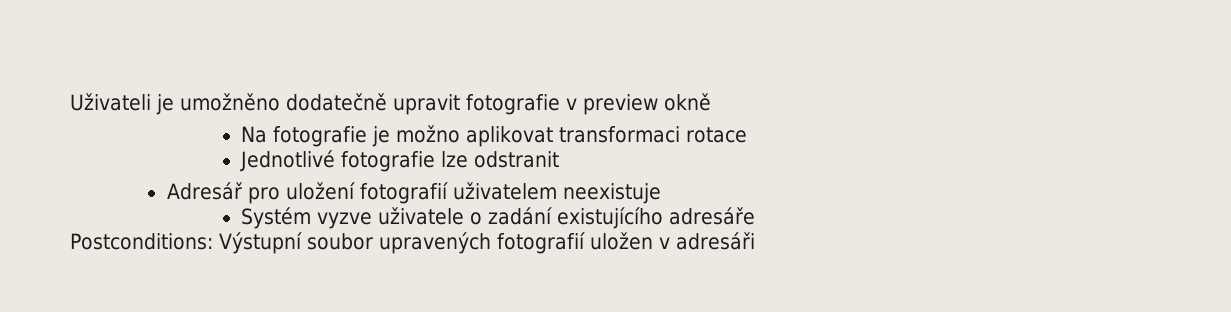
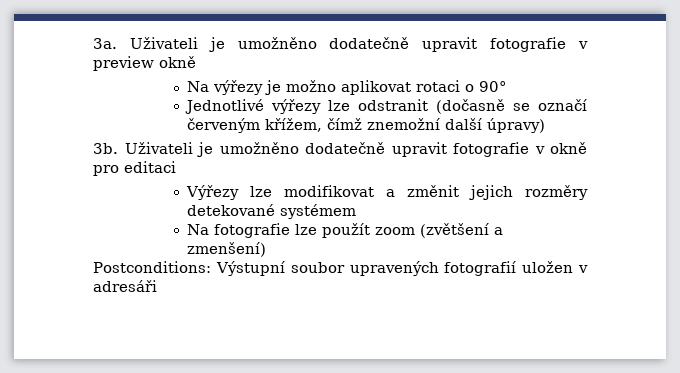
(70, 102) none -> [93,38,117,49] 3a.
[273,126,368,147] fotografie -> [213,80,264,95] výřezy
[559,126,748,143] [240,150,560,172] [166,182,661,204] [241,207,756,229] transformaci rotace // Jednotlivé fotografie lze odstranit // Adresář pro uložení fotografií uživatelem neexistuje // Systém vyzve uživatele o zadání existujícího adresáře -> [416,80,508,92] [185,99,587,114] [187,118,546,133] [93,142,587,157] [93,161,176,176] [186,185,588,200] [187,204,357,219] [187,223,504,238] [187,242,267,257] rotaci o 90° // Jednotlivé výřezy lze odstranit (dočasně se označí červeným křížem, čímž znemožní další úpravy) // 3b. Uživateli je umožněno dodatečně upravit fotografie v okně pro editaci // Výřezy lze modifikovat a změnit jejich rozměry detekované systémem // Na fotografie lze použít zoom (zvětšení a zmenšení)

